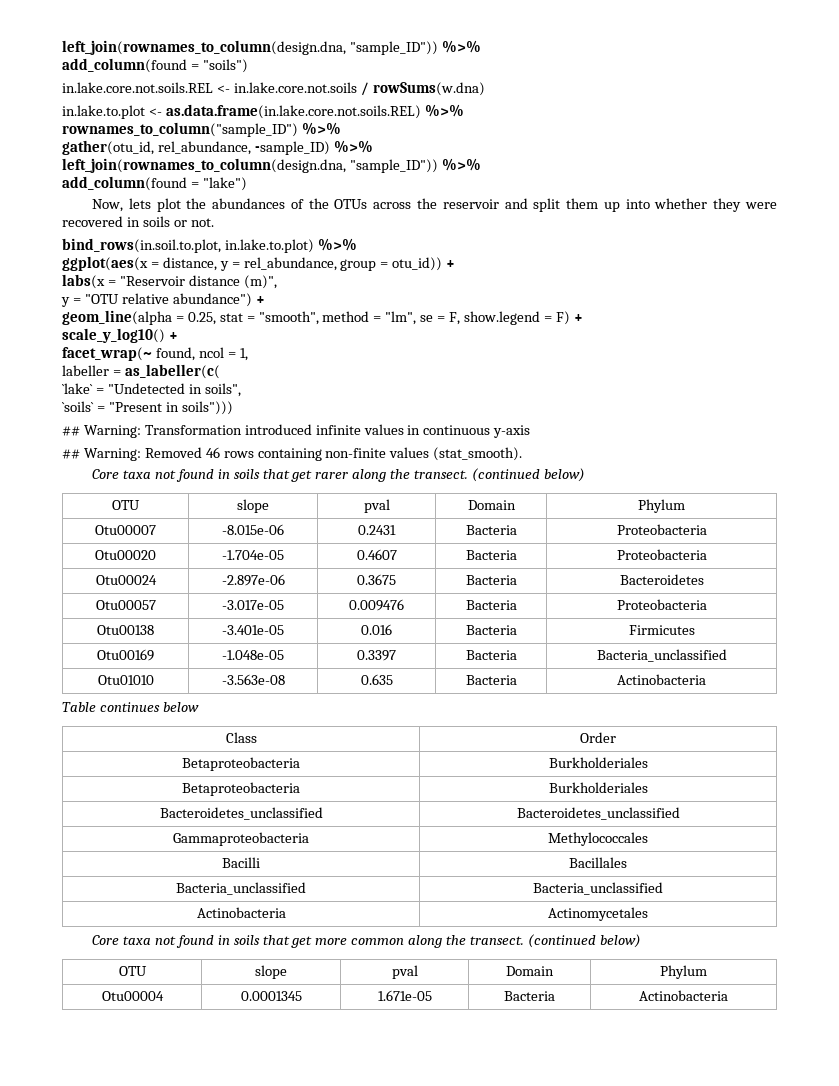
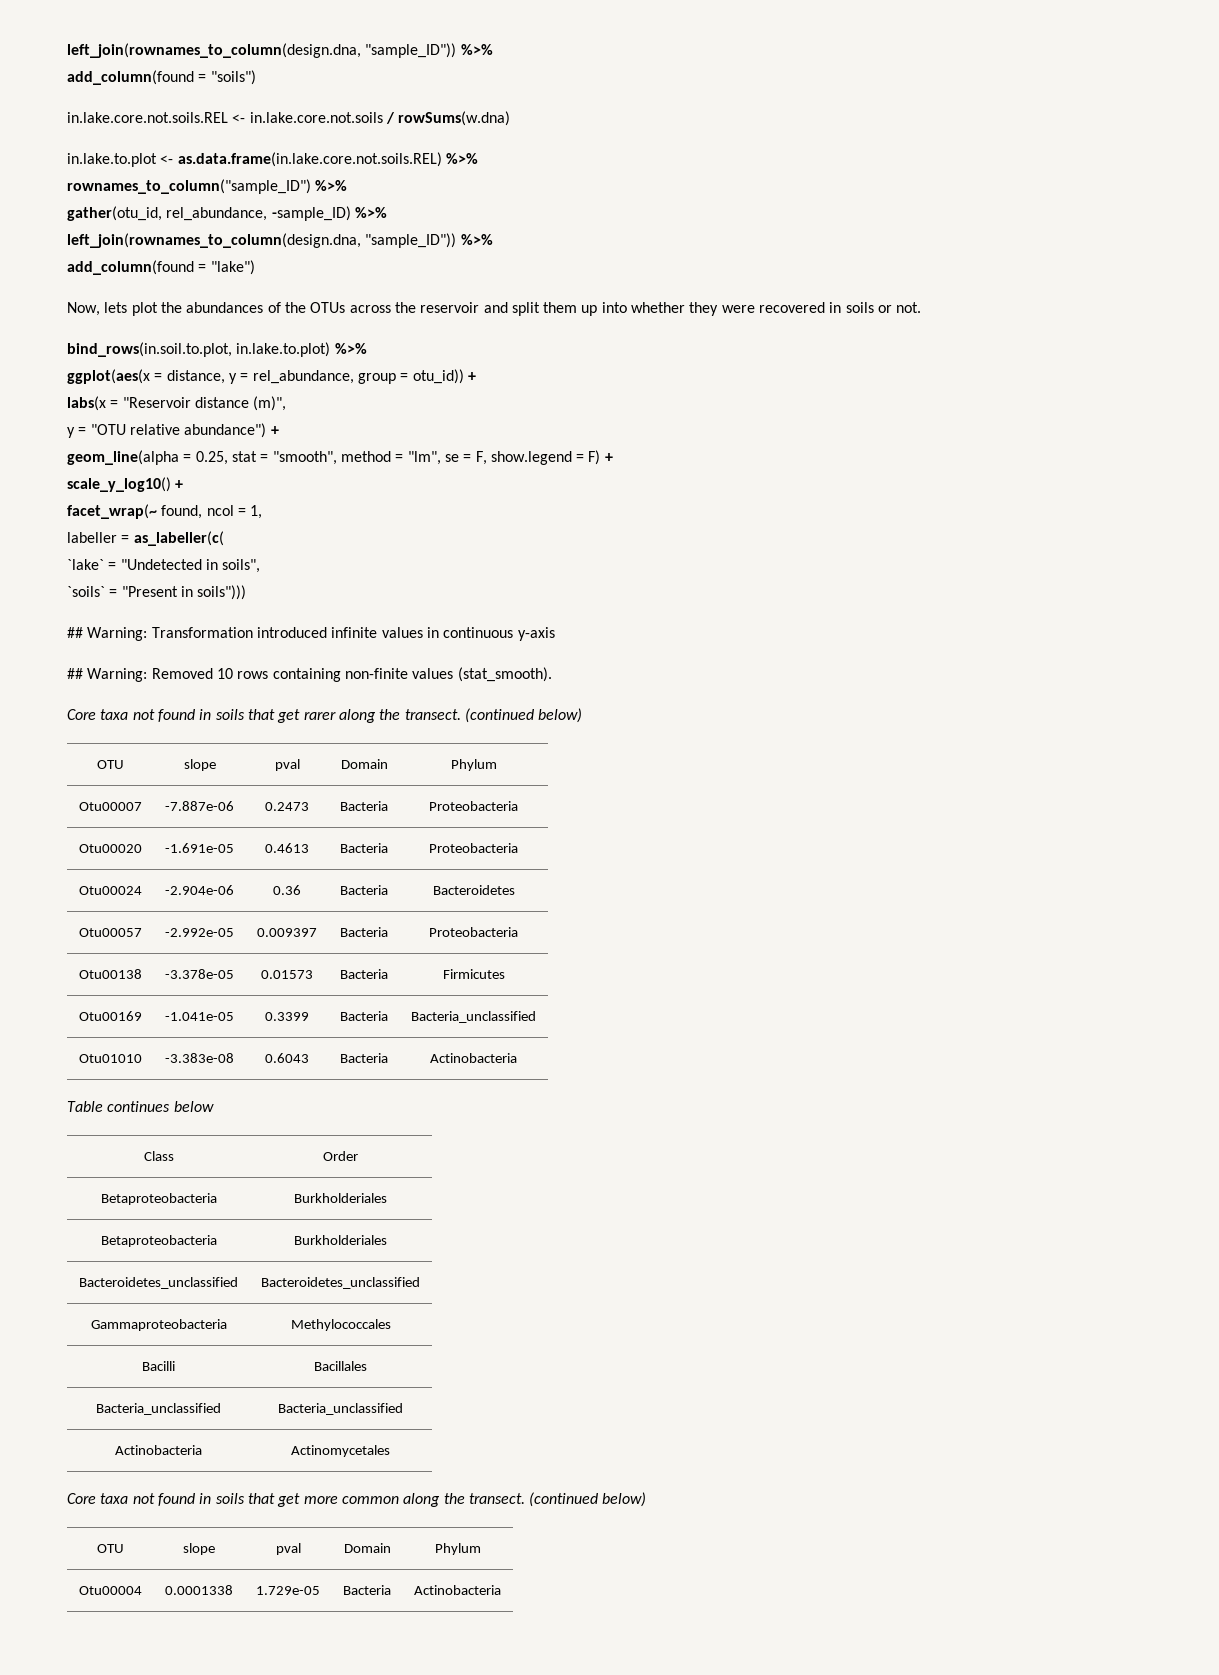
[205,447,220,458] 46 -> [216,668,233,679] 10
[222,524,284,535] [358,525,396,535] -8.015e-06 | 0.2431 -> [165,801,234,811] [265,802,309,811] -7.887e-06 | 0.2473
[222,550,284,560] [356,549,397,560] -1.704e-05 | 0.4607 -> [165,843,234,853] [265,843,309,853] -1.691e-05 | 0.4613
[221,574,285,586] [357,574,396,585] -2.897e-06 | 0.3675 -> [165,885,234,895] [273,885,301,895] -2.904e-06 | 0.36
[222,600,284,610] [349,599,404,611] -3.017e-05 | 0.009476 -> [165,928,234,937] [257,928,317,937] -2.992e-05 | 0.009397
[222,625,284,635] [361,624,392,635] -3.401e-05 | 0.016 -> [165,969,234,979] [261,970,313,979] -3.378e-05 | 0.01573
[222,650,284,660] [357,650,396,661] -1.048e-05 | 0.3397 -> [165,1012,234,1021] [265,1012,309,1021] -1.041e-05 | 0.3399
[221,674,285,685] [360,674,393,685] -3.563e-08 | 0.635 -> [165,1053,234,1063] [265,1053,309,1063] -3.383e-08 | 0.6043
[240,991,302,1001] [377,990,432,1001] 0.0001345 | 1.671e-05 -> [165,1585,233,1595] [256,1586,320,1595] 0.0001338 | 1.729e-05

